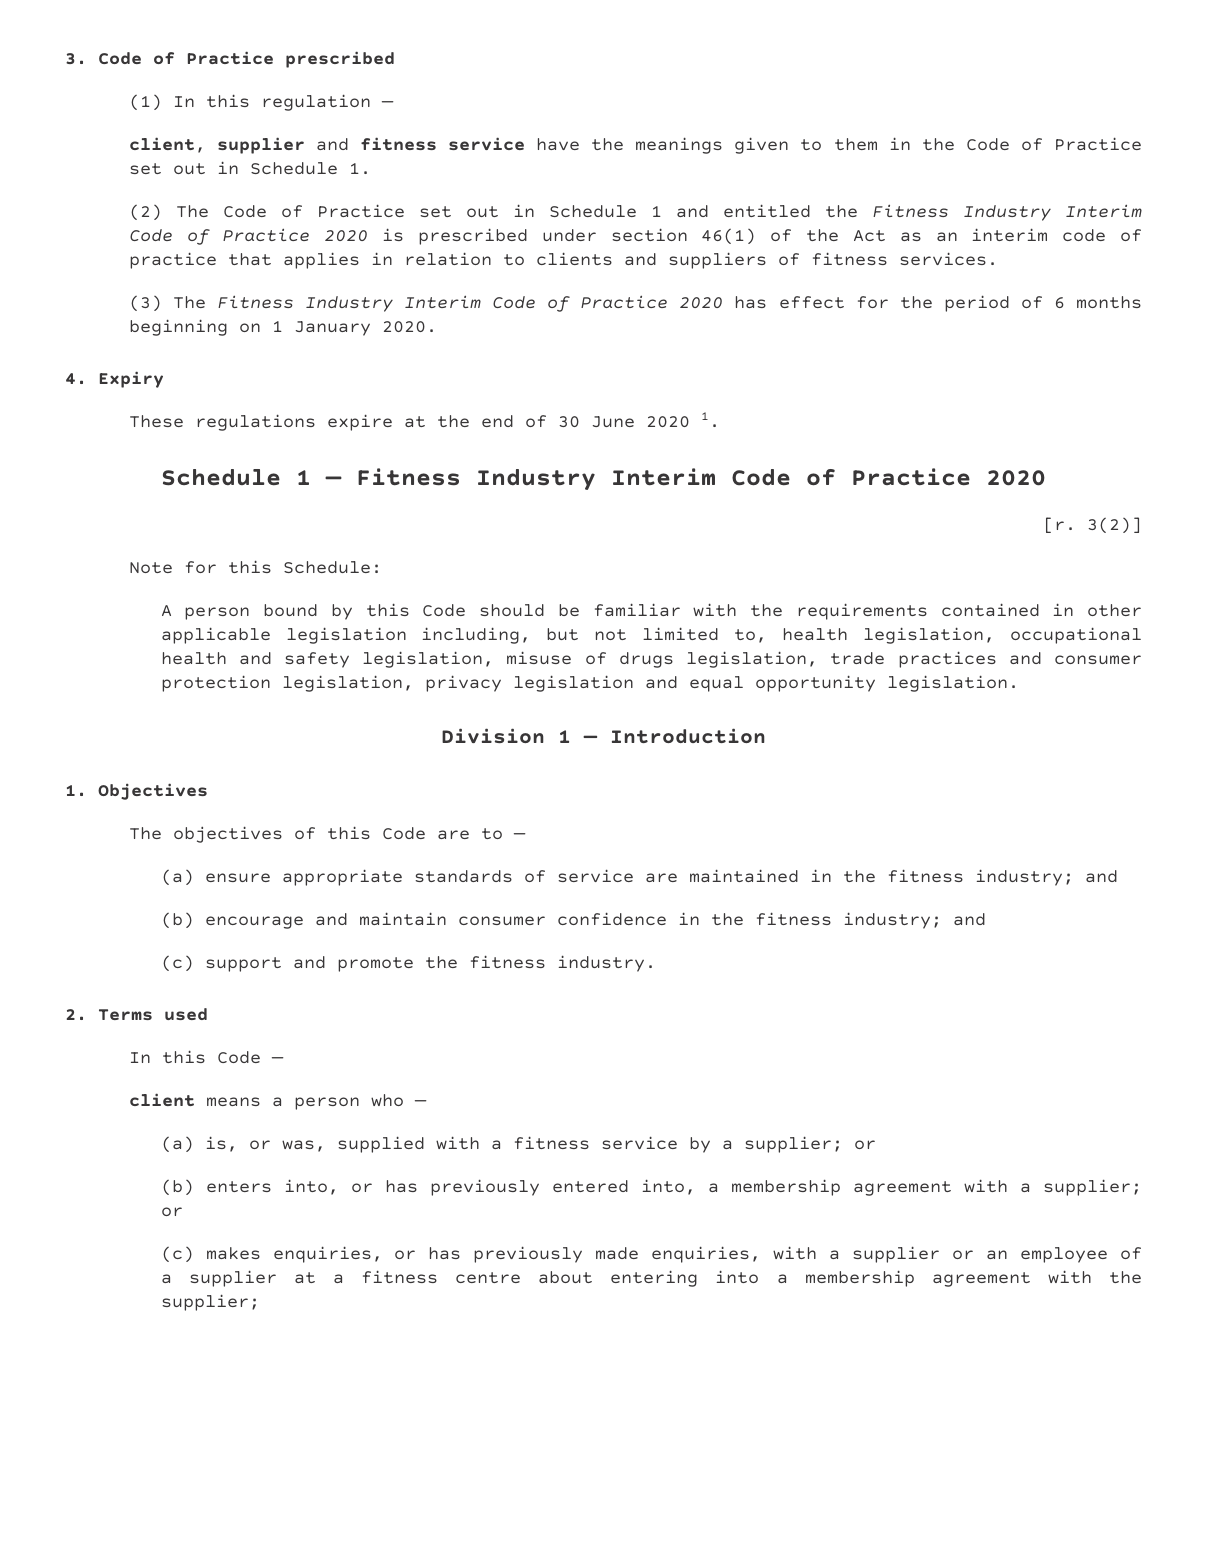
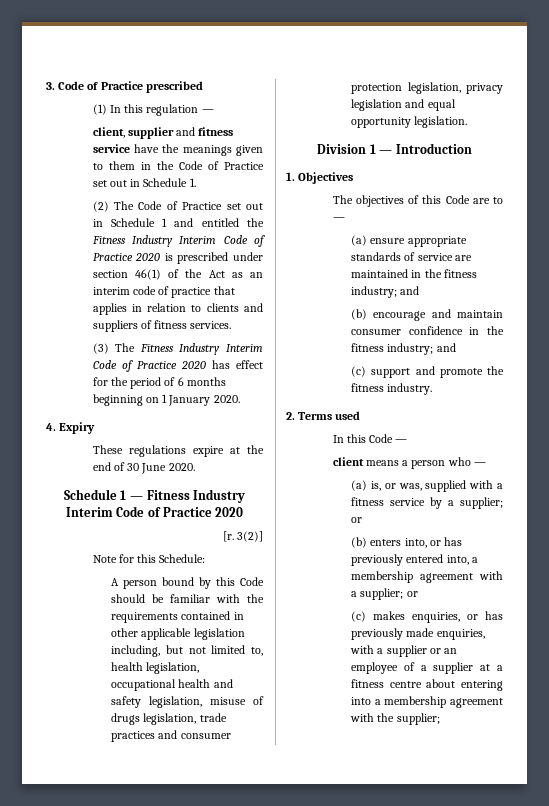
[645,412,720,428] 2020 1. -> [168,463,195,471] 2020.

